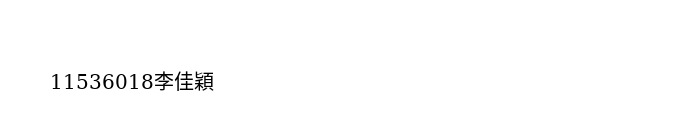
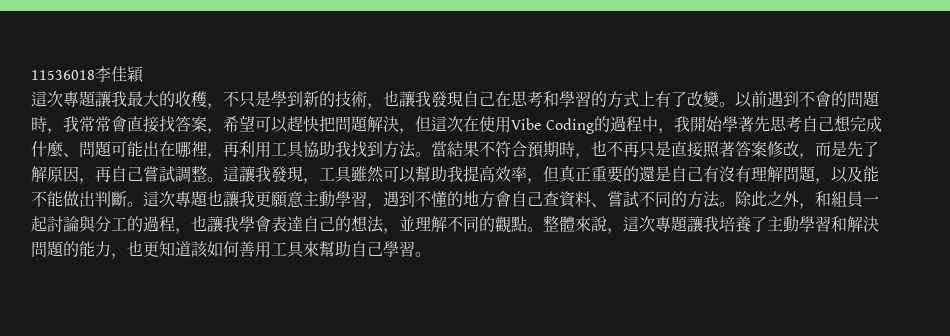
(214, 81) none -> [31,90,880,109] [31,115,883,134] [31,140,879,159] [31,165,879,184] [31,190,879,209] [31,215,879,234] [31,240,431,259] // 這次專題讓我最大的收穫，不只是學到新的技術，也讓我發現自己在思考和學習的方式上有了改變。以前遇到不會的問題時，我常常會直接找答案，希望可以趕快把問題解決，但這次在使用Vibe Coding的過程中，我開始學著先思考自己想完成什麼、問題可能出在哪裡，再利用工具協助我找到方法。當結果不符合預期時，也不再只是直接照著答案修改，而是先了解原因，再自己嘗試調整。這讓我發現，工具雖然可以幫助我提高效率，但真正重要的還是自己有沒有理解問題，以及能不能做出判斷。這次專題也讓我更願意主動學習，遇到不懂的地方會自己查資料、嘗試不同的方法。除此之外，和組員一起討論與分工的過程，也讓我學會表達自己的想法，並理解不同的觀點。整體來說，這次專題讓我培養了主動學習和解決問題的能力，也更知道該如何善用工具來幫助自己學習。

